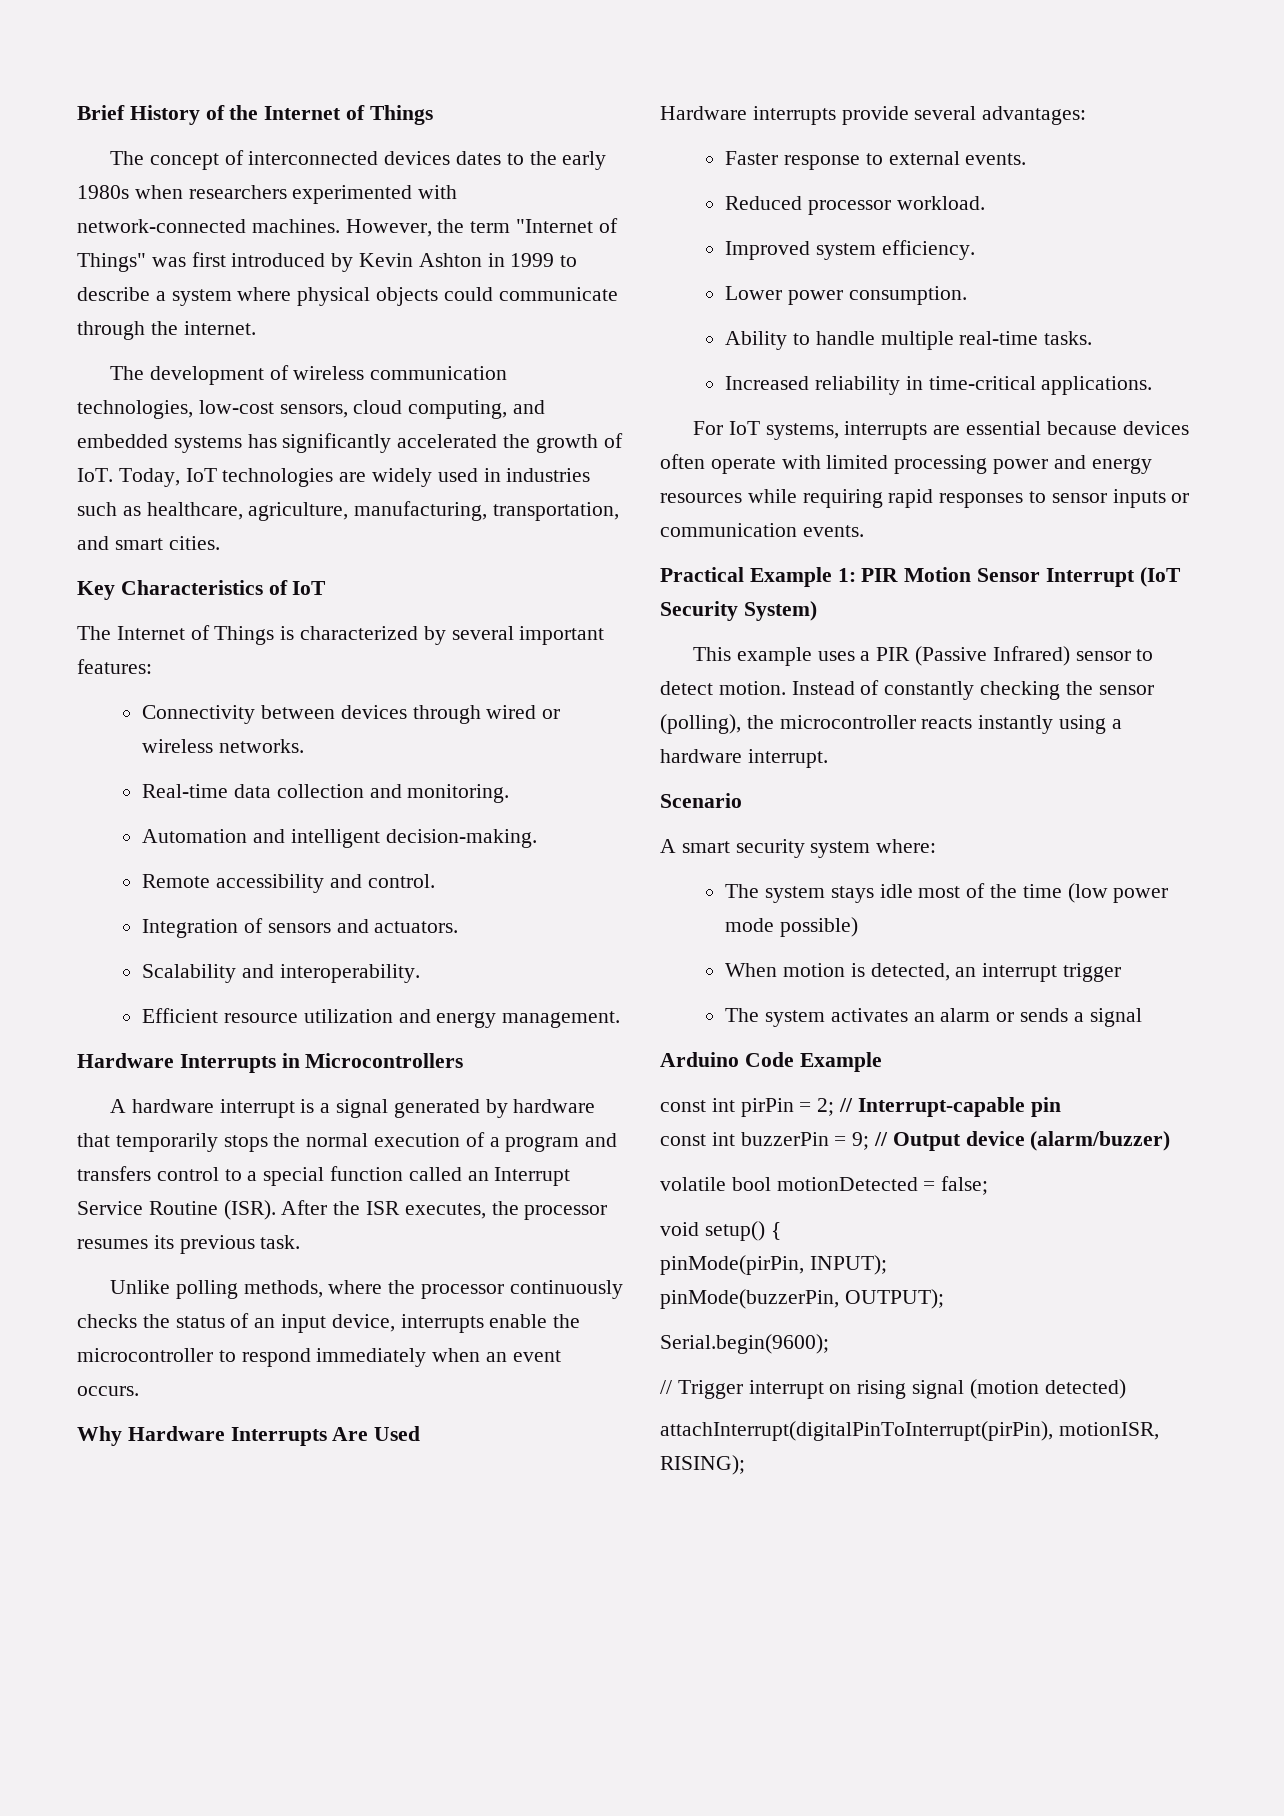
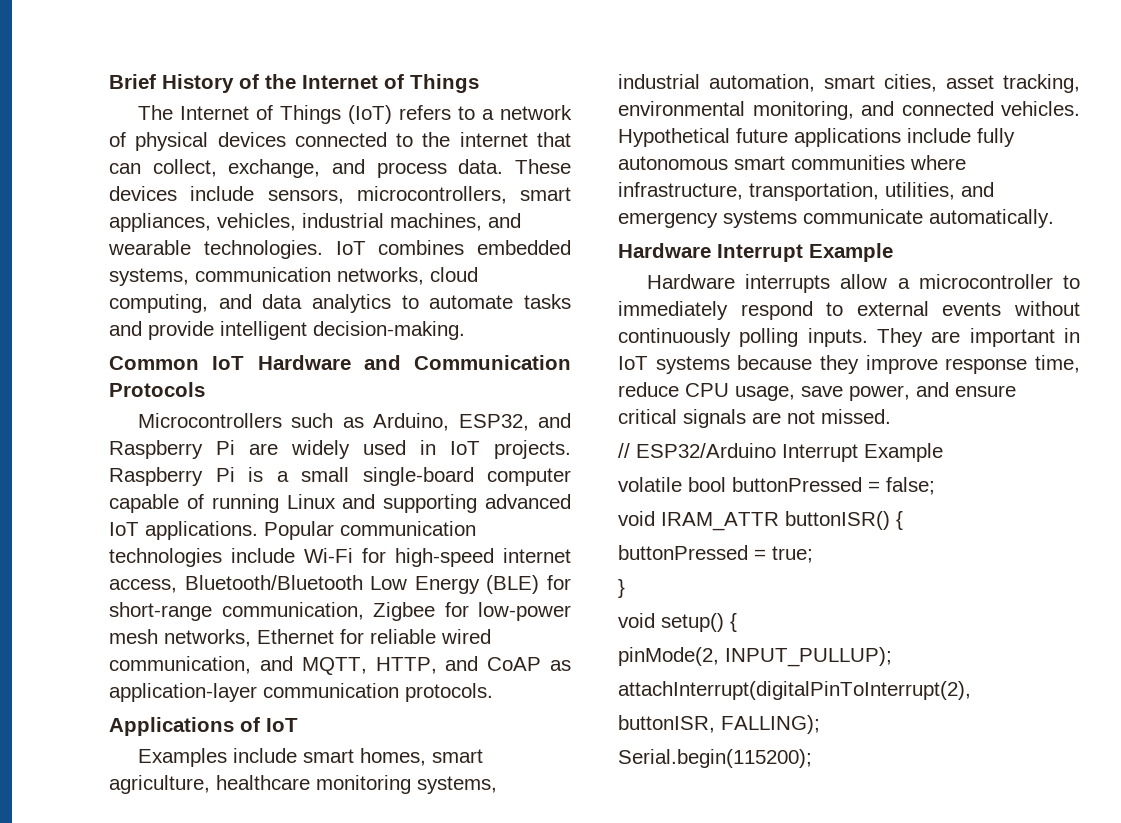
[149,150,607,170] [77,185,458,204] [77,218,618,237] [77,252,578,272] [77,287,618,306] [77,321,256,340] [109,365,508,385] [77,400,546,419] [77,433,623,453] [77,468,591,487] [77,501,620,521] [77,536,220,550] [77,580,327,600] [77,625,605,645] [77,659,152,674] [142,705,561,724] [142,739,304,753] [142,784,510,803] [142,829,537,848] [142,874,435,893] [142,918,459,938] [142,964,420,983] [142,1008,621,1028] [77,1053,464,1073] [109,1099,596,1118] [77,1132,618,1152] [77,1166,571,1186] [77,1200,608,1220] [77,1235,301,1254] [109,1280,623,1299] [77,1313,581,1333] [77,1348,561,1367] [77,1386,139,1396] [77,1426,421,1446] [660,106,1087,125] [725,151,1027,170] [725,196,985,215] [725,240,975,260] [725,286,967,305] [725,331,1093,350] [725,376,1153,395] [692,421,1189,440] [660,454,1152,474] [660,489,1190,508] [660,523,864,537] [660,567,1181,587] [660,601,817,621] [692,646,1154,666] [660,680,1154,700] [660,714,1122,734] [660,749,828,768] [660,793,742,808] [660,839,937,858] [725,883,1169,903] [725,917,858,937] [725,963,1121,982] [725,1008,1142,1027] [660,1052,882,1072] [660,1097,1061,1117] [660,1131,1171,1151] concept of interconnected devices dates to the early 1980s when researchers experimented with network-connected machines. However, the term "Internet of Things" was first introduced by Kevin Ashton in 1999 to describe a system where physical objects could communicate through the internet. // The development of wireless communication technologies, low-cost sensors, cloud computing, and embedded systems has significantly accelerated the growth of IoT. Today, IoT technologies are widely used in industries such as healthcare, agriculture, manufacturing, transportation, and smart cities. // Key Characteristics of IoT // The Internet of Things is characterized by several important features: // Connectivity between devices through wired or wireless networks. // Real-time data collection and monitoring. // Automation and intelligent decision-making. // Remote accessibility and control. // Integration of sensors and actuators. // Scalability and interoperability. // Efficient resource utilization and energy management. // Hardware Interrupts in Microcontrollers // A hardware interrupt is a signal generated by hardware that temporarily stops the normal execution of a program and transfers control to a special function called an Interrupt Service Routine (ISR). After the ISR executes, the processor resumes its previous task. // Unlike polling methods, where the processor continuously checks the status of an input device, interrupts enable the microcontroller to respond immediately when an event occurs. // Why Hardware Interrupts Are Used // Hardware interrupts provide several advantages: // Faster response to external events. // Reduced processor workload. // Improved system efficiency. // Lower power consumption. // Ability to handle multiple real-time tasks. // Increased reliability in time-critical applications. // For IoT systems, interrupts are essential because devices often operate with limited processing power and energy resources while requiring rapid responses to sensor inputs or communication events. // Practical Example 1: PIR Motion Sensor Interrupt (IoT Security System) // This example uses a PIR (Passive Infrared) sensor to detect motion. Instead of constantly checking the sensor (polling), the microcontroller reacts instantly using a hardware interrupt. // Scenario // A smart security system where: // The system stays idle most of the time (low power mode possible) // When motion is detected, an interrupt trigger // The system activates an alarm or sends a signal // Arduino Code Example // const int pirPin = 2; // Interrupt-capable pin // const int buzzerPin = 9; // Output device (alarm/buzzer) -> [180,105,572,124] [109,132,571,151] [109,159,571,178] [109,186,571,204] [109,213,521,232] [108,240,571,259] [109,267,478,286] [109,294,571,313] [109,321,465,340] [109,355,571,370] [109,382,205,397] [138,413,571,431] [109,440,571,459] [109,467,571,486] [109,494,571,513] [109,521,476,540] [109,548,571,567] [109,575,571,594] [109,602,571,621] [109,629,491,647] [109,656,571,675] [109,683,493,702] [109,717,298,736] [138,748,484,767] [109,775,497,794] [618,74,1080,93] [618,101,1080,120] [618,128,1015,147] [618,155,966,170] [618,182,994,201] [618,209,1054,228] [618,243,893,262] [647,274,1080,293] [618,301,1080,320] [618,328,1080,347] [618,355,1080,374] [618,382,1016,401] [618,409,891,428] [618,443,943,462] Internet of Things (IoT) refers to a network of physical devices connected to the internet that can collect, exchange, and process data. These devices include sensors, microcontrollers, smart appliances, vehicles, industrial machines, and wearable technologies. IoT combines embedded systems, communication networks, cloud computing, and data analytics to automate tasks and provide intelligent decision-making. // Common IoT Hardware and Communication Protocols // Microcontrollers such as Arduino, ESP32, and Raspberry Pi are widely used in IoT projects. Raspberry Pi is a small single-board computer capable of running Linux and supporting advanced IoT applications. Popular communication technologies include Wi-Fi for high-speed internet access, Bluetooth/Bluetooth Low Energy (BLE) for short-range communication, Zigbee for low-power mesh networks, Ethernet for reliable wired communication, and MQTT, HTTP, and CoAP as application-layer communication protocols. // Applications of IoT // Examples include smart homes, smart agriculture, healthcare monitoring systems, industrial automation, smart cities, asset tracking, environmental monitoring, and connected vehicles. Hypothetical future applications include fully autonomous smart communities where infrastructure, transportation, utilities, and emergency systems communicate automatically. // Hardware Interrupt Example // Hardware interrupts allow a microcontroller to immediately respond to external events without continuously polling inputs. They are important in IoT systems because they improve response time, reduce CPU usage, save power, and ensure critical signals are not missed. // // ESP32/Arduino Interrupt Example
[776,1177,918,1191] motionDetected -> [732,477,862,492] buttonPressed
[704,1221,781,1241] [660,1255,887,1275] [660,1289,944,1309] [660,1334,829,1354] [660,1379,1126,1399] [660,1421,1159,1441] [660,1455,745,1475] setup() { // pinMode(pirPin, INPUT); // pinMode(buzzerPin, OUTPUT); // Serial.begin(9600); // // Trigger interrupt on rising signal (motion detected) // attachInterrupt(digitalPinToInterrupt(pirPin), motionISR, RISING); -> [661,511,903,531] [618,545,813,563] [618,579,625,598] [618,613,737,632] [618,647,892,667] [618,681,971,700] [618,715,820,734] [618,749,812,768] IRAM_ATTR buttonISR() { // buttonPressed = true; // } // void setup() { // pinMode(2, INPUT_PULLUP); // attachInterrupt(digitalPinToInterrupt(2), // buttonISR, FALLING); // Serial.begin(115200);

